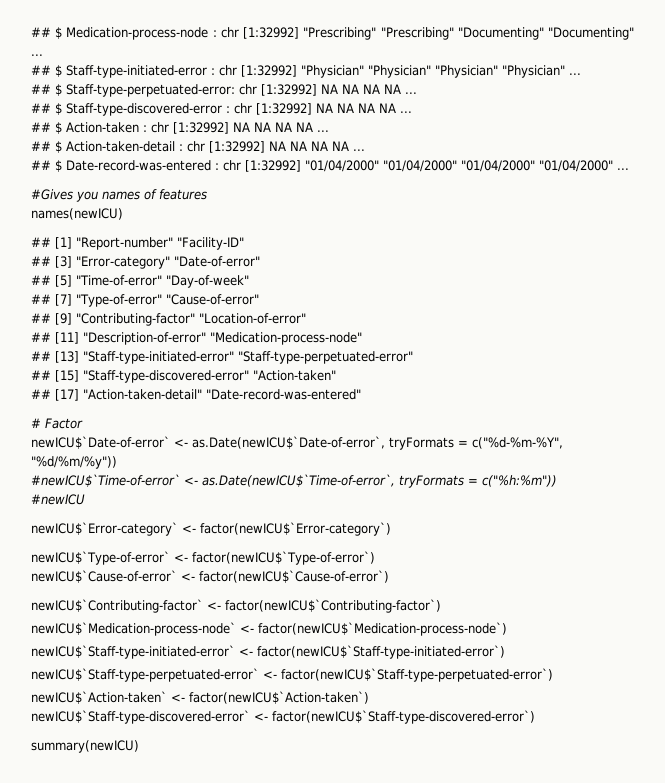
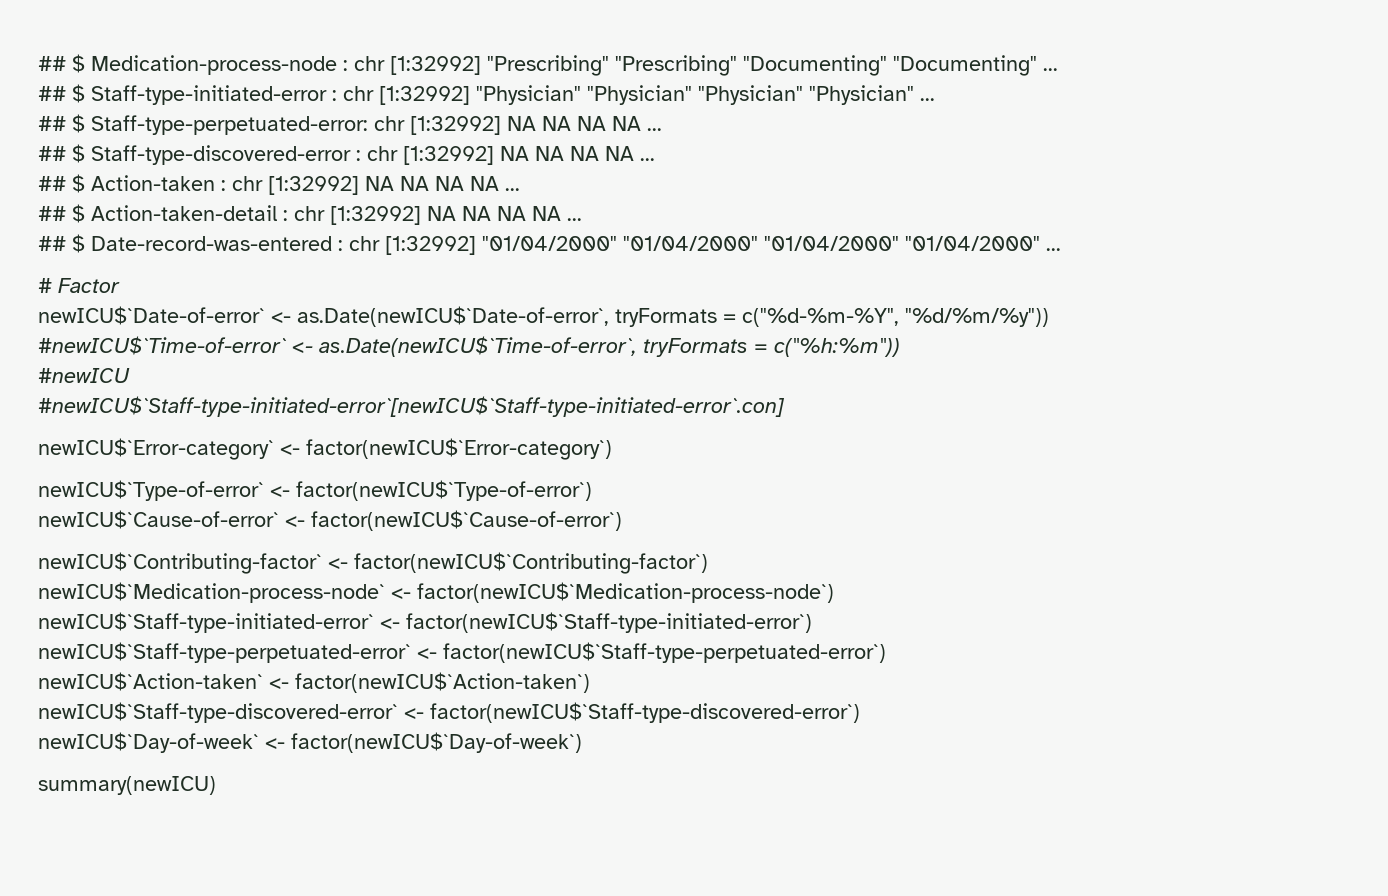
[31,189,207,202] [31,208,123,220] [31,237,244,250] [31,256,260,269] [31,275,249,288] [31,294,259,307] [31,313,306,326] [31,332,362,345] [31,351,413,364] [31,370,336,383] [31,389,361,401] // #Gives you names of features // names(newICU) // ## [1] "Report-number" "Facility-ID" // ## [3] "Error-category" "Date-of-error" // ## [5] "Time-of-error" "Day-of-week" // ## [7] "Type-of-error" "Cause-of-error" // ## [9] "Contributing-factor" "Location-of-error" // ## [11] "Description-of-error" "Medication-process-node" // ## [13] "Staff-type-initiated-error" "Staff-type-perpetuated-error" // ## [15] "Staff-type-discovered-error" "Action-taken" // ## [17] "Action-taken-detail" "Date-record-was-entered" -> (1061, 249) none
(85, 499) none -> [38,396,785,417] // #newICU$`Staff-type-initiated-error`[newICU$`Staff-type-initiated-error`.con]
(535, 717) none -> [38,732,582,753] // newICU$`Day-of-week` <- factor(newICU$`Day-of-week`)

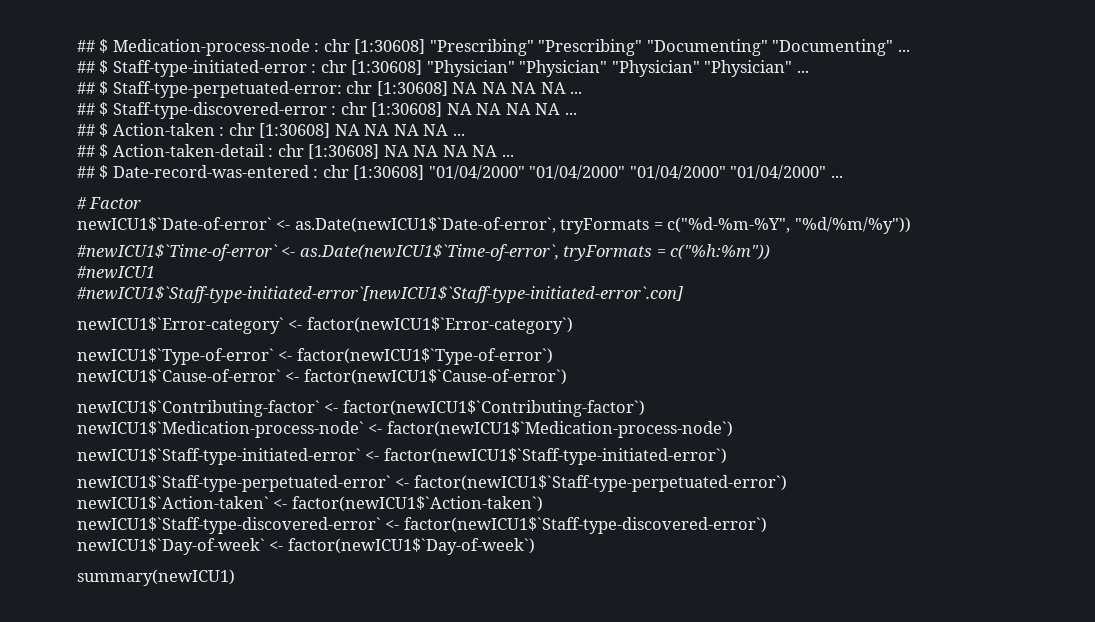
[390,56,481,75] [1:32992] -> [354,39,426,54] [1:30608]
[379,86,470,105] [1:32992] -> [351,60,423,75] [1:30608]
[410,116,501,135] [1:32992] -> [376,81,448,96] [1:30608]
[403,146,494,165] [1:32992] -> [371,102,443,117] [1:30608]
[268,176,359,195] [1:32992] -> [259,123,331,138] [1:30608]
[330,206,421,225] [1:32992] -> [308,144,380,159] [1:30608]
[385,236,476,255] [1:32992] -> [353,165,425,180] [1:30608]
[38,306,609,327] newICU$`Date-of-error` <- as.Date(newICU$`Date-of-error`, -> [77,217,556,233] newICU1$`Date-of-error` <- as.Date(newICU1$`Date-of-error`,
[38,336,637,357] #newICU$`Time-of-error` <- as.Date(newICU$`Time-of-error`, -> [77,244,559,261] #newICU1$`Time-of-error` <- as.Date(newICU1$`Time-of-error`,
[38,368,130,383] [38,396,785,417] [38,438,612,460] [38,480,592,501] [38,510,622,531] [38,552,708,574] [38,582,834,603] [38,612,812,633] [38,642,886,663] [38,672,590,693] [38,702,860,723] [38,732,582,753] [38,776,216,795] #newICU // #newICU$`Staff-type-initiated-error`[newICU$`Staff-type-initiated-error`.con] // newICU$`Error-category` <- factor(newICU$`Error-category`) // newICU$`Type-of-error` <- factor(newICU$`Type-of-error`) // newICU$`Cause-of-error` <- factor(newICU$`Cause-of-error`) // newICU$`Contributing-factor` <- factor(newICU$`Contributing-factor`) // newICU$`Medication-process-node` <- factor(newICU$`Medication-process-node`) // newICU$`Staff-type-initiated-error` <- factor(newICU$`Staff-type-initiated-error`) // newICU$`Staff-type-perpetuated-error` <- factor(newICU$`Staff-type-perpetuated-error`) // newICU$`Action-taken` <- factor(newICU$`Action-taken`) // newICU$`Staff-type-discovered-error` <- factor(newICU$`Staff-type-discovered-error`) // newICU$`Day-of-week` <- factor(newICU$`Day-of-week`) // summary(newICU) -> [77,266,155,279] [77,286,683,303] [77,317,573,334] [77,348,553,365] [77,369,567,385] [77,400,645,417] [77,421,733,438] [77,448,727,465] [77,475,787,492] [77,496,543,512] [77,517,767,534] [77,538,535,555] [77,569,235,586] #newICU1 // #newICU1$`Staff-type-initiated-error`[newICU1$`Staff-type-initiated-error`.con] // newICU1$`Error-category` <- factor(newICU1$`Error-category`) // newICU1$`Type-of-error` <- factor(newICU1$`Type-of-error`) // newICU1$`Cause-of-error` <- factor(newICU1$`Cause-of-error`) // newICU1$`Contributing-factor` <- factor(newICU1$`Contributing-factor`) // newICU1$`Medication-process-node` <- factor(newICU1$`Medication-process-node`) // newICU1$`Staff-type-initiated-error` <- factor(newICU1$`Staff-type-initiated-error`) // newICU1$`Staff-type-perpetuated-error` <- factor(newICU1$`Staff-type-perpetuated-error`) // newICU1$`Action-taken` <- factor(newICU1$`Action-taken`) // newICU1$`Staff-type-discovered-error` <- factor(newICU1$`Staff-type-discovered-error`) // newICU1$`Day-of-week` <- factor(newICU1$`Day-of-week`) // summary(newICU1)

